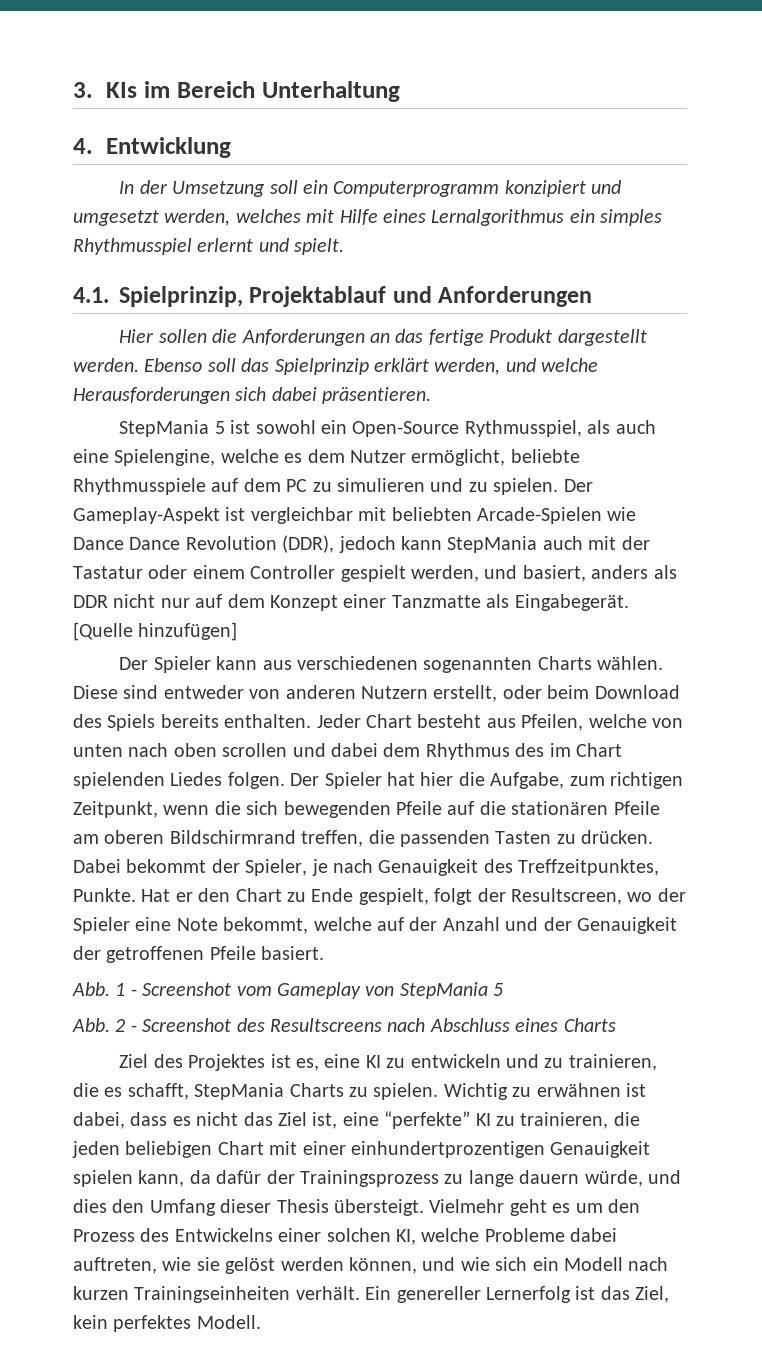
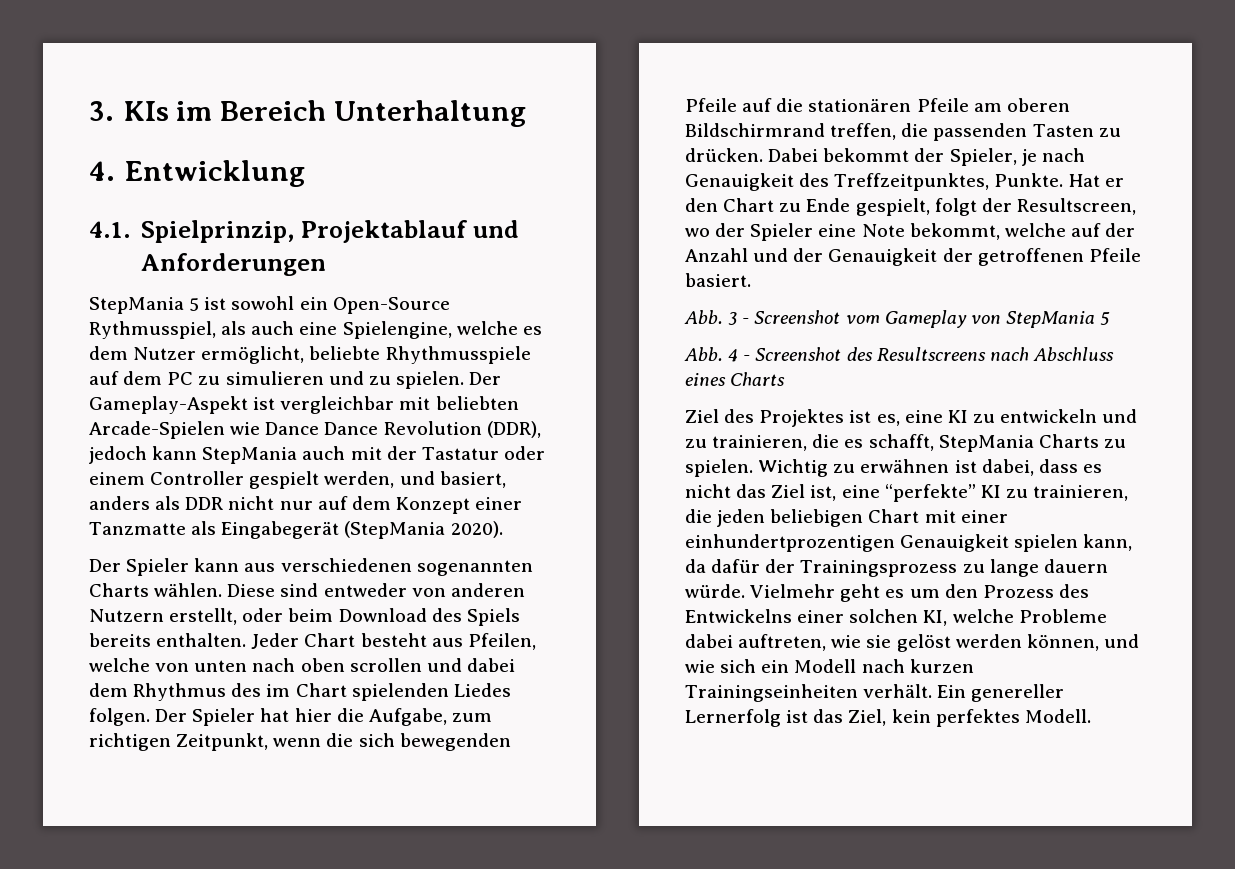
[119,180,622,197] [73,209,663,226] [73,238,345,255] // In der Umsetzung soll ein Computerprogramm konzipiert und umgesetzt werden, welches mit Hilfe eines Lernalgorithmus ein simples Rhythmusspiel erlernt und spielt. -> (305, 173) none
[119,329,647,346] [73,358,599,375] [73,387,432,404] // Hier sollen die Anforderungen an das fertige Produkt dargestellt werden. Ebenso soll das Spielprinzip erklärt werden, und welche Herausforderungen sich dabei präsentieren. -> (326, 264) none
[514,594,629,611] [73,622,238,641] Eingabegerät. [Quelle hinzufügen] -> [221,521,503,539] Eingabegerät (StepMania 2020).
[115,983,126,996] 1 -> [728,312,738,325] 3
[115,1019,126,1032] 2 -> [728,349,739,362] 4
[584,1170,681,1187] [73,1199,424,1216] würde, und dies den Umfang dieser Thesis übersteigt. -> [685,584,745,598] würde.

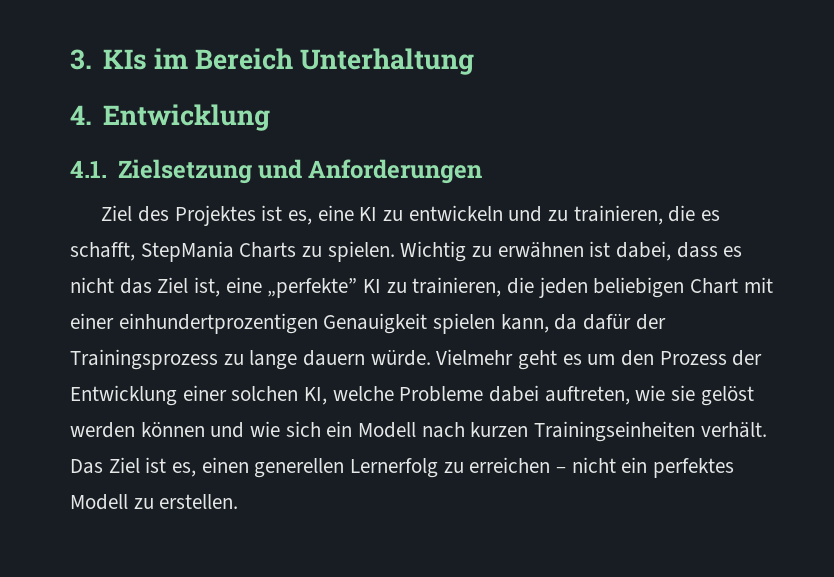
[140,220,468,243] Spielprinzip, Projektablauf -> [117,159,252,184] Zielsetzung
[89,296,450,314] [89,321,542,339] [89,346,531,364] [89,371,502,389] [89,396,519,414] [89,421,541,439] [89,446,545,464] [89,471,506,489] [89,496,523,514] [89,521,503,539] [89,558,533,576] [89,583,525,597] [89,608,520,626] [89,633,536,650] [89,658,515,672] [89,683,511,701] [89,708,492,726] [89,733,511,751] [685,98,1070,112] [685,123,1121,141] [685,148,1085,166] [685,173,1124,191] [685,198,1136,216] [685,223,1136,241] [685,248,1141,266] [685,273,751,287] [684,310,1111,328] [684,347,1114,362] [685,372,786,386] // StepMania 5 ist sowohl ein Open-Source Rythmusspiel, als auch eine Spielengine, welche es dem Nutzer ermöglicht, beliebte Rhythmusspiele auf dem PC zu simulieren und zu spielen. Der Gameplay-Aspekt ist vergleichbar mit beliebten Arcade-Spielen wie Dance Dance Revolution (DDR), jedoch kann StepMania auch mit der Tastatur oder einem Controller gespielt werden, und basiert, anders als DDR nicht nur auf dem Konzept einer Tanzmatte als Eingabegerät (StepMania 2020). // Der Spieler kann aus verschiedenen sogenannten Charts wählen. Diese sind entweder von anderen Nutzern erstellt, oder beim Download des Spiels bereits enthalten. Jeder Chart besteht aus Pfeilen, welche von unten nach oben scrollen und dabei dem Rhythmus des im Chart spielenden Liedes folgen. Der Spieler hat hier die Aufgabe, zum richtigen Zeitpunkt, wenn die sich bewegenden Pfeile auf die stationären Pfeile am oberen Bildschirmrand treffen, die passenden Tasten zu drücken. Dabei bekommt der Spieler, je nach Genauigkeit des Treffzeitpunktes, Punkte. Hat er den Chart zu Ende gespielt, folgt der Resultscreen, wo der Spieler eine Note bekommt, welche auf der Anzahl und der Genauigkeit der getroffenen Pfeile basiert. // Abb. 3 - Screenshot vom Gameplay von StepMania 5 // Abb. 4 - Screenshot des Resultscreens nach Abschluss eines Charts -> (483, 171) none
[884,484,976,502] “perfekte” -> [267,278,358,298] „perfekte”
[1058,584,1089,598] [685,609,792,623] des Entwickelns -> [732,350,763,366] [70,385,177,406] der Entwicklung
[1026,634,1099,651] können, -> [140,422,205,437] können
[937,684,1065,702] [685,709,1091,727] Ein genereller Lernerfolg ist das Ziel, kein perfektes Modell. -> [70,457,735,478] [70,494,239,510] Das Ziel ist es, einen generellen Lernerfolg zu erreichen – nicht ein perfektes Modell zu erstellen.

